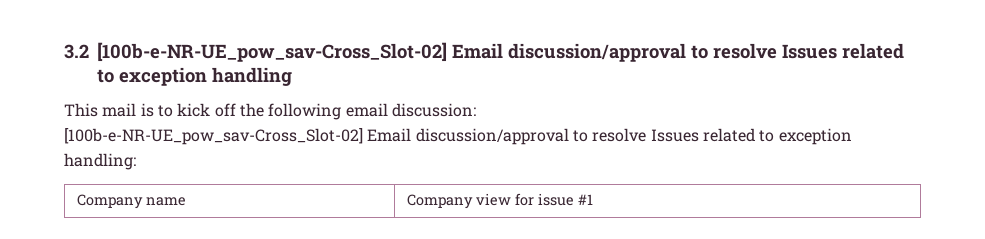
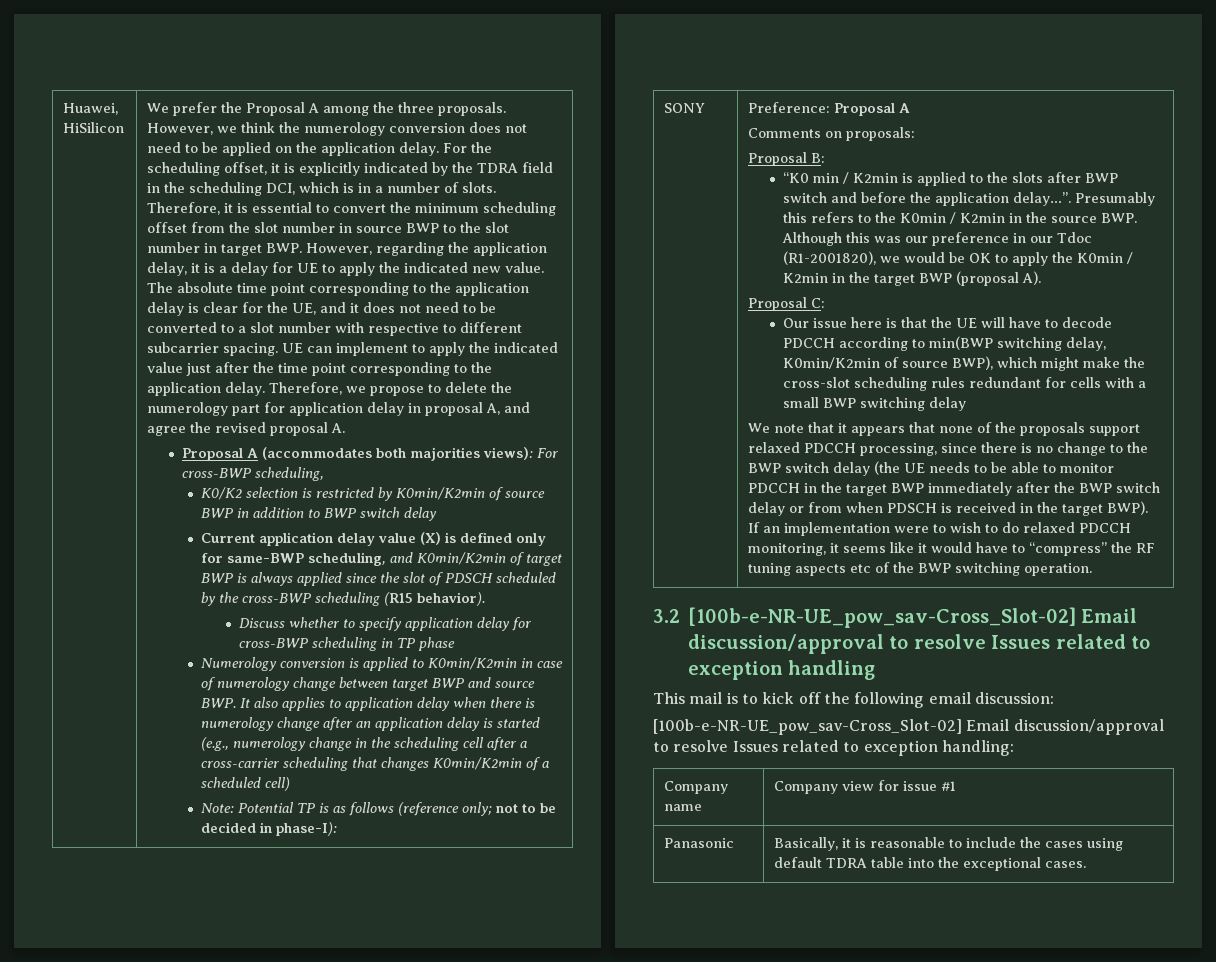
(64, 51) none -> [63,103,119,115] [63,122,125,133] [147,102,507,116] [147,122,528,136] [147,142,493,156] [147,162,554,176] [147,182,497,196] [147,202,557,216] [147,222,510,233] [147,242,547,256] [147,262,545,276] [147,282,530,296] [147,302,497,316] [147,322,523,336] [147,342,559,356] [147,362,493,376] [147,382,513,396] [147,402,531,416] [147,422,346,436] [181,447,559,461] [181,467,324,481] [200,487,545,501] [200,507,437,521] [200,532,546,546] [200,552,562,566] [200,572,556,586] [200,592,485,606] [238,617,532,631] [238,637,455,651] [200,657,563,671] [200,677,535,691] [200,697,535,711] [200,717,540,731] [200,737,527,751] [200,757,549,771] [200,777,290,791] [200,802,556,816] [200,822,337,836] [664,103,706,113] [748,102,911,116] [748,127,916,141] [748,152,826,166] [782,172,1118,186] [782,192,1155,206] [782,212,1137,224] [781,232,1092,246] [782,251,1133,266] [782,271,1041,286] [748,297,826,311] [782,317,1112,328] [782,336,1106,351] [782,356,1145,371] [782,377,1146,391] [782,397,966,411] [748,422,1141,436] [748,442,1149,456] [748,461,1115,476] [748,482,1161,496] [748,501,1149,516] [748,522,1132,536] [748,542,1156,556] [748,562,1093,576] Huawei, HiSilicon | We prefer the Proposal A among the three proposals. However, we think the numerology conversion does not need to be applied on the application delay. For the scheduling offset, it is explicitly indicated by the TDRA field in the scheduling DCI, which is in a number of slots. Therefore, it is essential to convert the minimum scheduling offset from the slot number in source BWP to the slot number in target BWP. However, regarding the application delay, it is a delay for UE to apply the indicated new value. The absolute time point corresponding to the application delay is clear for the UE, and it does not need to be converted to a slot number with respective to different subcarrier spacing. UE can implement to apply the indicated value just after the time point corresponding to the application delay. Therefore, we propose to delete the numerology part for application delay in proposal A, and agree the revised proposal A. // Proposal A (accommodates both majorities views): For cross-BWP scheduling, // K0/K2 selection is restricted by K0min/K2min of source BWP in addition to BWP switch delay // Current application delay value (X) is defined only for same-BWP scheduling, and K0min/K2min of target BWP is always applied since the slot of PDSCH scheduled by the cross-BWP scheduling (R15 behavior). // Discuss whether to specify application delay for cross-BWP scheduling in TP phase // Numerology conversion is applied to K0min/K2min in case of numerology change between target BWP and source BWP. It also applies to application delay when there is numerology change after an application delay is started (e.g., numerology change in the scheduling cell after a cross-carrier scheduling that changes K0min/K2min of a scheduled cell) // Note: Potential TP is as follows (reference only; not to be decided in phase-I): // SONY | Preference: Proposal A // Comments on proposals: // Proposal B: // “K0 min / K2min is applied to the slots after BWP switch and before the application delay…”. Presumably this refers to the K0min / K2min in the source BWP. Although this was our preference in our Tdoc (R1-2001820), we would be OK to apply the K0min / K2min in the target BWP (proposal A). // Proposal C: // Our issue here is that the UE will have to decode PDCCH according to min(BWP switching delay, K0min/K2min of source BWP), which might make the cross-slot scheduling rules redundant for cells with a small BWP switching delay // We note that it appears that none of the proposals support relaxed PDCCH processing, since there is no change to the BWP switch delay (the UE needs to be able to monitor PDCCH in the target BWP immediately after the BWP switch delay or from when PDSCH is received in the target BWP). If an implementation were to wish to do relaxed PDCCH monitoring, it seems like it would have to “compress” the RF tuning aspects etc of the BWP switching operation. //
(593, 199) none -> [664,838,735,848] [774,837,1124,851] [774,857,1087,871] // Panasonic | Basically, it is reasonable to include the cases using default TDRA table into the exceptional cases.

